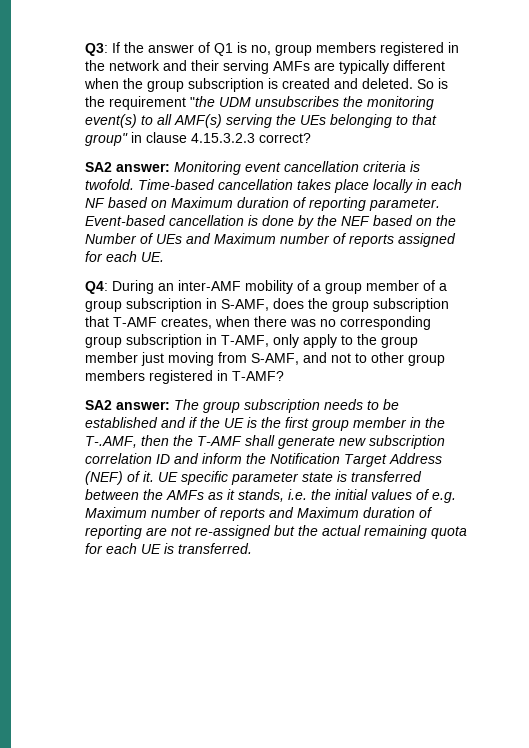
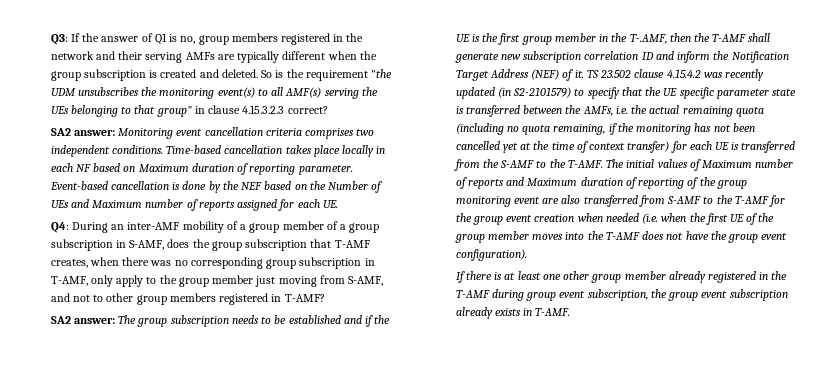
[409,161,420,172] [84,179,134,190] is twofold. -> [305,128,375,139] [50,145,163,157] comprises two independent conditions.
(154, 476) none -> [586,69,764,81] [455,87,662,99] TS 23.502 clause 4.15.4.2 was recently updated (in S2-2101579) to specify that the
[165,489,331,502] AMFs as it stands, i.e. the -> [582,105,764,117] [455,123,755,135] [455,141,796,153] [453,159,625,171] AMFs, i.e. the actual remaining quota (including no quota remaining, if the monitoring has not been cancelled yet at the time of context transfer) for each UE is transferred from the S-AMF to the T-AMF. The
[431,492,456,503] e.g. -> (701, 165) none
[145,525,467,539] [84,543,252,554] are not re-assigned but the actual remaining quota for each UE is transferred. -> [687,177,747,189] [455,195,785,207] [455,213,775,225] [454,231,788,243] [455,249,527,261] [455,271,788,283] [455,289,788,301] [455,307,571,319] of the group monitoring event are also transferred from S-AMF to the T-AMF for the group event creation when needed (i.e. when the first UE of the group member moves into the T-AMF does not have the group event configuration). // If there is at least one other group member already registered in the T-AMF during group event subscription, the group event subscription already exists in T-AMF.

